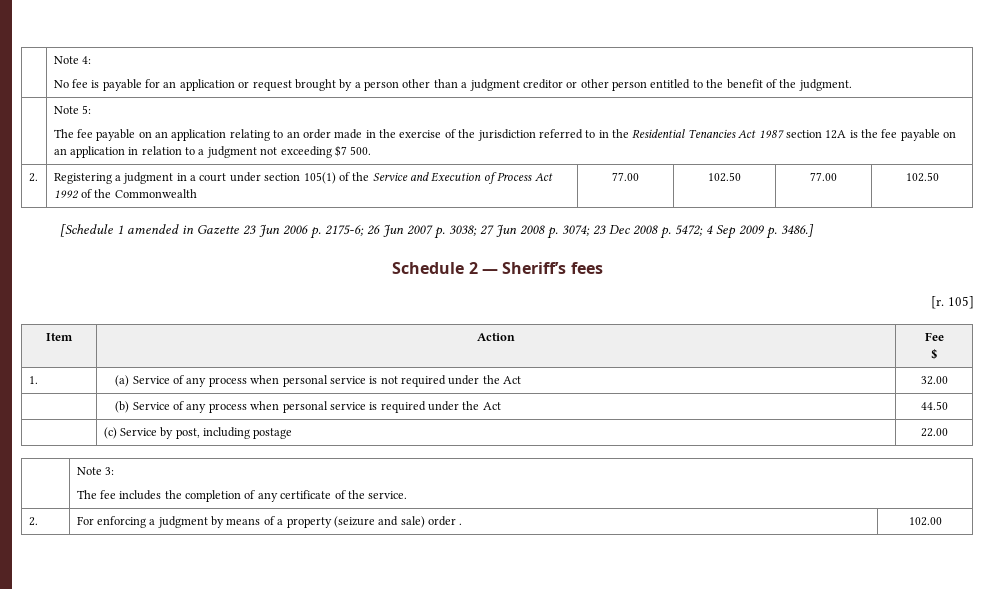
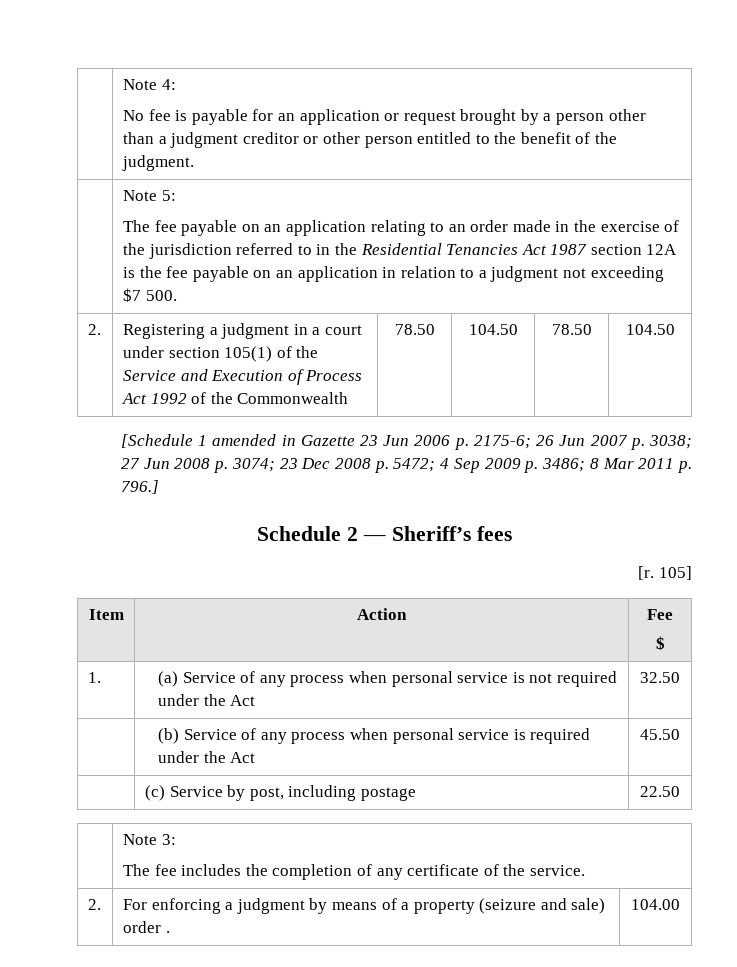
[612,172,639,181] [708,172,741,182] [810,172,837,181] [905,172,939,182] 77.00 | 102.50 | 77.00 | 102.50 -> [394,324,435,335] [468,324,518,335] [551,324,592,335] [625,324,675,335] 78.50 | 104.50 | 78.50 | 104.50
[781,224,815,237] 3486.] -> [542,458,692,473] [120,480,159,494] 3486; 8 Mar 2011 p. 796.]
[920,376,948,385] 32.00 -> [640,672,680,683] 32.50
[920,401,948,410] 44.50 -> [640,729,680,740] 45.50
[920,428,948,437] 22.00 -> [640,786,680,797] 22.50
[908,517,942,526] 102.00 -> [631,899,680,910] 104.00

